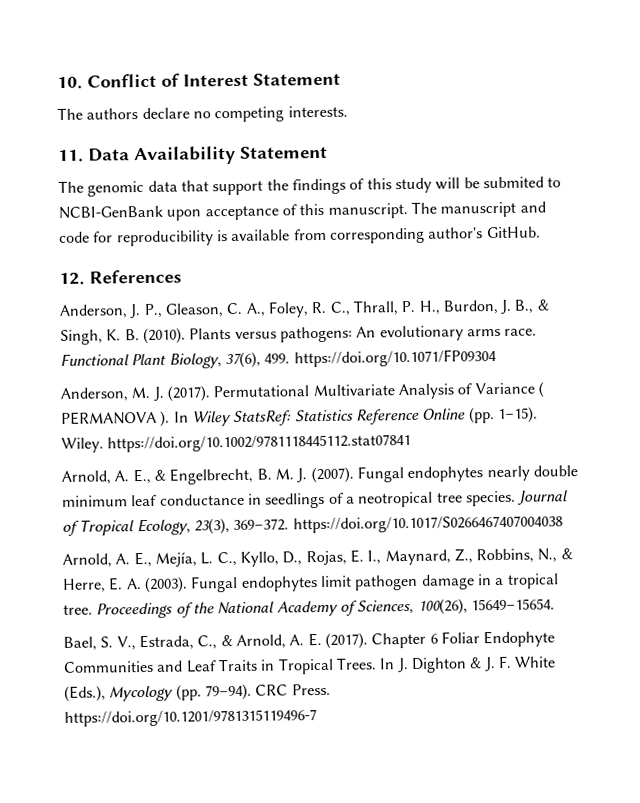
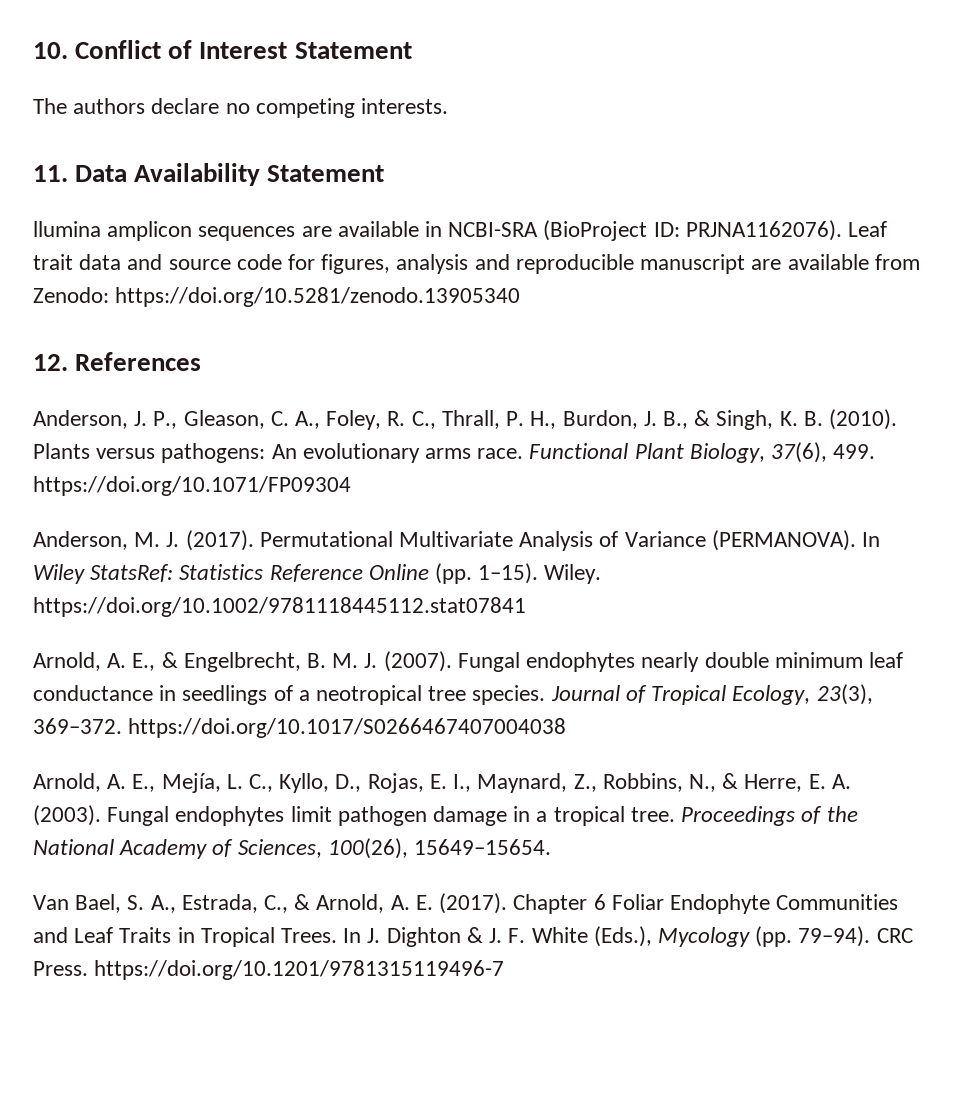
[58,176,562,197] [58,201,546,221] [59,226,541,247] The genomic data that support the findings of this study will be submited to NCBI-GenBank upon acceptance of this manuscript. The manuscript and code for reproducibility is available from corresponding author's GitHub. -> [33,220,888,241] [33,254,920,274] [33,287,521,307] llumina amplicon sequences are available in NCBI-SRA (BioProject ID: PRJNA1162076). Leaf trait data and source code for figures, analysis and reproducible manuscript are available from Zenodo: https://doi.org/10.5281/zenodo.13905340
[537,381,544,398] [61,410,171,427] ( PERMANOVA ). -> [711,530,856,551] (PERMANOVA).
(555, 604) none -> [33,895,69,910] Van
[116,636,136,651] V., -> [150,895,176,913] A.,

